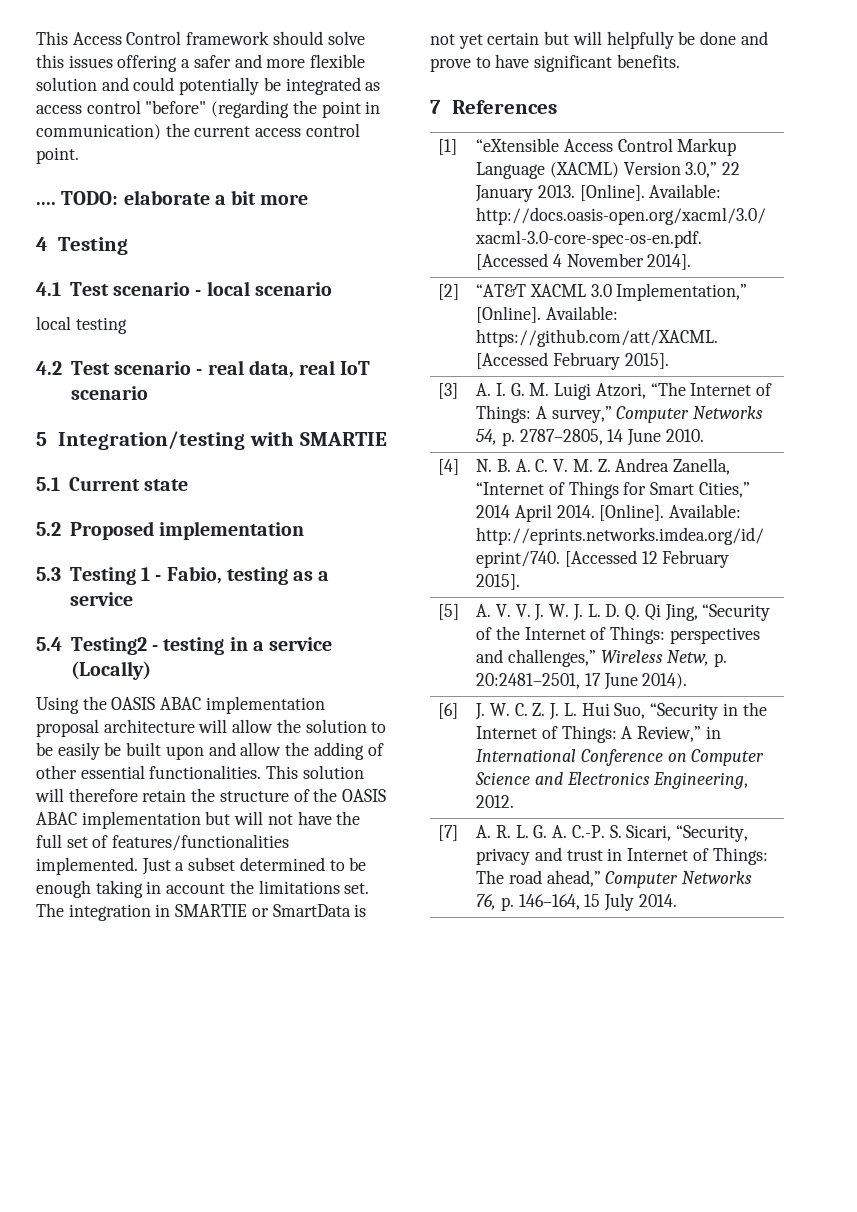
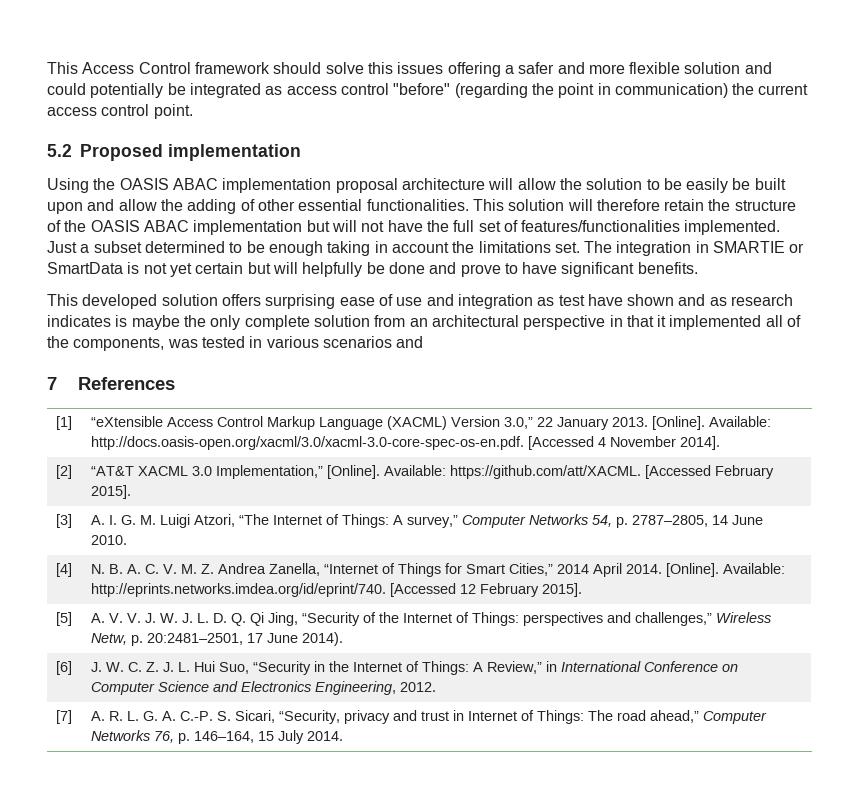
[36,190,309,205] [36,237,129,255] [36,281,332,296] [36,316,127,334] [36,360,371,378] [70,386,148,400] [36,431,387,450] [36,477,189,491] [36,521,305,540] [36,566,330,585] [69,592,133,606] [36,637,333,655] [70,661,151,680] .... TODO: elaborate a bit more // 4 Testing // 4.1 Test scenario - local scenario // local testing // 4.2 Test scenario - real data, real IoT scenario // 5 Integration/testing with SMARTIE // 5.1 Current state // 5.2 Proposed implementation // 5.3 Testing 1 - Fabio, testing as a service // 5.4 Testing2 - testing in a service (Locally) -> [47,144,301,161] 5.2 Proposed implementation
(680, 61) none -> [47,294,794,309] [47,315,802,330] [47,336,424,351] // This developed solution offers surprising ease of use and integration as test have shown and as research indicates is maybe the only complete solution from an architectural perspective in that it implemented all of the components, was tested in various scenarios and

